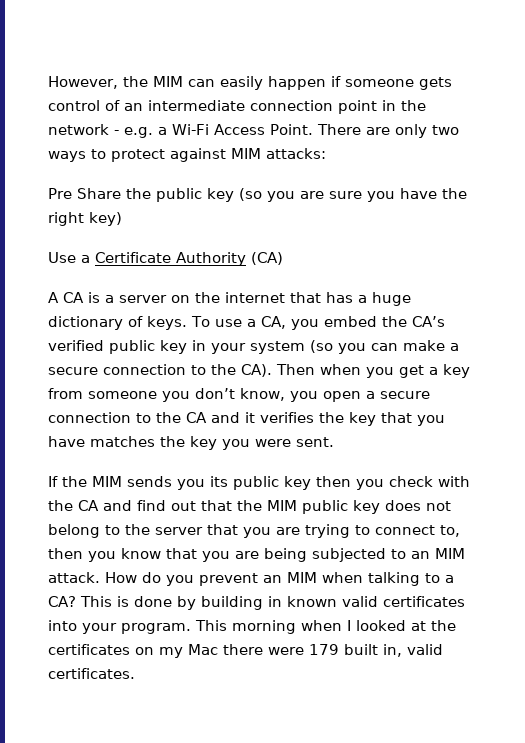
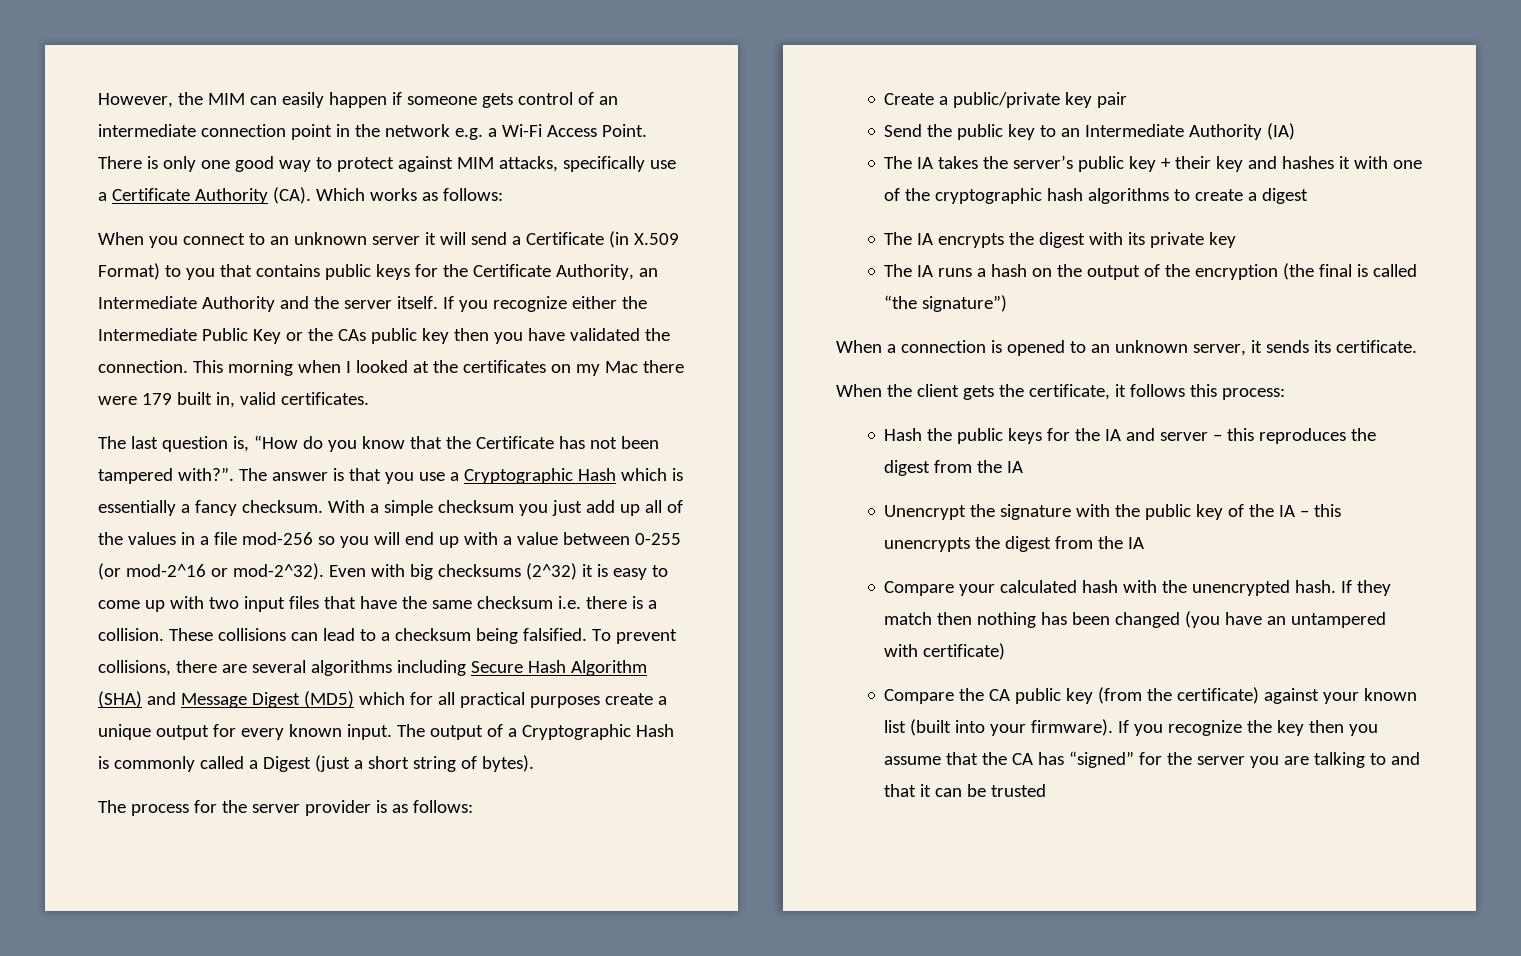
[114,130,119,135] - -> (450, 130) none
[365,124,459,138] [48,148,326,162] [48,188,467,202] [48,212,122,226] [48,252,283,266] [48,292,411,306] [48,316,445,330] [48,340,459,354] [48,364,470,378] [48,388,430,402] [48,412,445,426] [48,436,334,450] [48,476,470,490] [48,500,451,514] [48,524,460,538] [48,548,465,562] [48,572,454,586] [48,596,465,610] [48,620,191,634] are only two ways to protect against MIM attacks: // Pre Share the public key (so you are sure you have the right key) // Use a Certificate Authority (CA) // A CA is a server on the internet that has a huge dictionary of keys. To use a CA, you embed the CA’s verified public key in your system (so you can make a secure connection to the CA). Then when you get a key from someone you don’t know, you open a secure connection to the CA and it verifies the key that you have matches the key you were sent. // If the MIM sends you its public key then you check with the CA and find out that the MIM public key does not belong to the server that you are trying to connect to, then you know that you are being subjected to an MIM attack. How do you prevent an MIM when talking to a CA? This is done by building in known valid certificates into your program. -> [146,156,676,172] [98,187,503,204] [98,231,679,248] [98,263,658,280] [98,296,647,312] [98,328,670,344] [98,360,188,373] is only one good way to protect against MIM attacks, specifically use a Certificate Authority (CA). Which works as follows: // When you connect to an unknown server it will send a Certificate (in X.509 Format) to you that contains public keys for the Certificate Authority, an Intermediate Authority and the server itself. If you recognize either the Intermediate Public Key or the CAs public key then you have validated the connection.
(135, 673) none -> [98,435,659,452] [98,467,683,484] [98,500,683,516] [98,532,681,548] [98,563,668,580] [98,596,657,612] [98,628,677,644] [98,660,647,676] [98,691,667,708] [98,724,674,740] [98,755,534,772] [98,800,473,816] [884,92,1128,108] [884,123,1296,140] [884,155,1423,172] [884,188,1309,204] [884,232,1237,248] [884,263,1418,280] [884,295,1008,312] [836,340,1417,356] [836,384,1285,400] [884,428,1377,444] [884,460,1024,476] [884,504,1342,520] [884,536,1145,552] [884,580,1392,596] [884,611,1387,628] [884,643,1006,660] [884,687,1418,704] [884,719,1379,736] [884,751,1421,768] [884,784,1047,797] // The last question is, “How do you know that the Certificate has not been tampered with?”. The answer is that you use a Cryptographic Hash which is essentially a fancy checksum. With a simple checksum you just add up all of the values in a file mod-256 so you will end up with a value between 0-255 (or mod-2^16 or mod-2^32). Even with big checksums (2^32) it is easy to come up with two input files that have the same checksum i.e. there is a collision. These collisions can lead to a checksum being falsified. To prevent collisions, there are several algorithms including Secure Hash Algorithm (SHA) and Message Digest (MD5) which for all practical purposes create a unique output for every known input. The output of a Cryptographic Hash is commonly called a Digest (just a short string of bytes). // The process for the server provider is as follows: // Create a public/private key pair // Send the public key to an Intermediate Authority (IA) // The IA takes the server’s public key + their key and hashes it with one of the cryptographic hash algorithms to create a digest // The IA encrypts the digest with its private key // The IA runs a hash on the output of the encryption (the final is called “the signature”) // When a connection is opened to an unknown server, it sends its certificate. // When the client gets the certificate, it follows this process: // Hash the public keys for the IA and server – this reproduces the digest from the IA // Unencrypt the signature with the public key of the IA – this unencrypts the digest from the IA // Compare your calculated hash with the unencrypted hash. If they match then nothing has been changed (you have an untampered with certificate) // Compare the CA public key (from the certificate) against your known list (built into your firmware). If you recognize the key then you assume that the CA has “signed” for the server you are talking to and that it can be trusted

